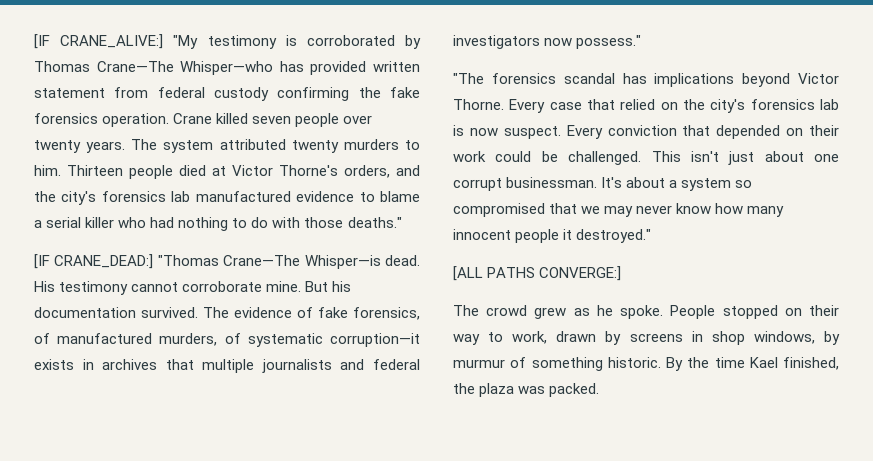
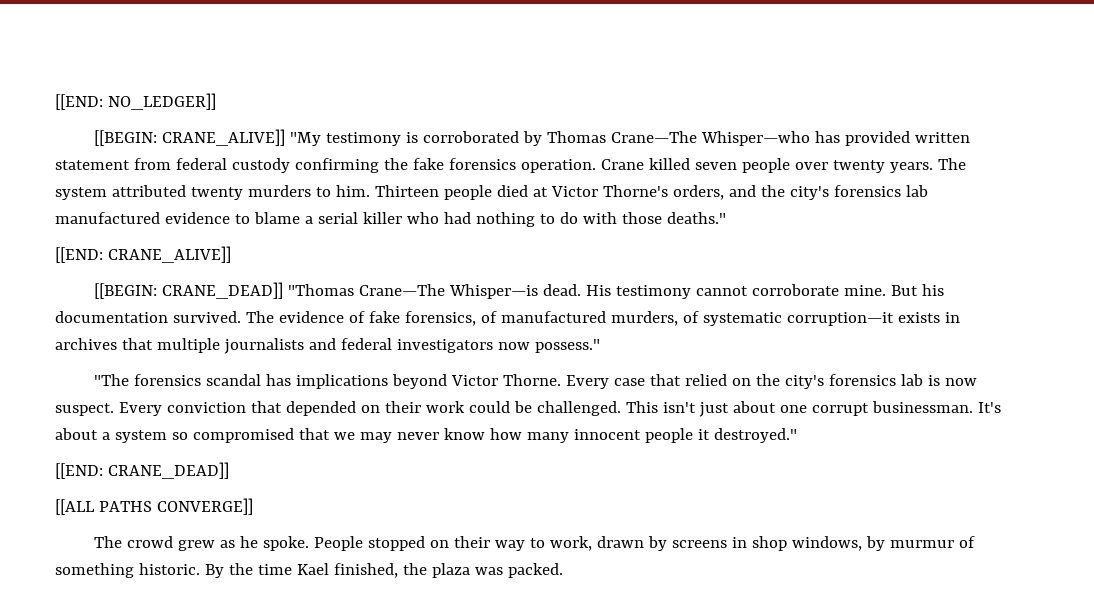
[34,34,164,49] [IF CRANE_ALIVE:] -> [55,93,216,110] [94,129,286,146] [[END: NO_LEDGER]] // [[BEGIN: CRANE_ALIVE]]
[34,254,154,269] [IF CRANE_DEAD:] -> [55,246,231,263] [94,282,284,299] [[END: CRANE_ALIVE]] // [[BEGIN: CRANE_DEAD]]
[453,266,622,281] [ALL PATHS CONVERGE:] -> [55,462,229,479] [55,498,253,515] [[END: CRANE_DEAD]] // [[ALL PATHS CONVERGE]]

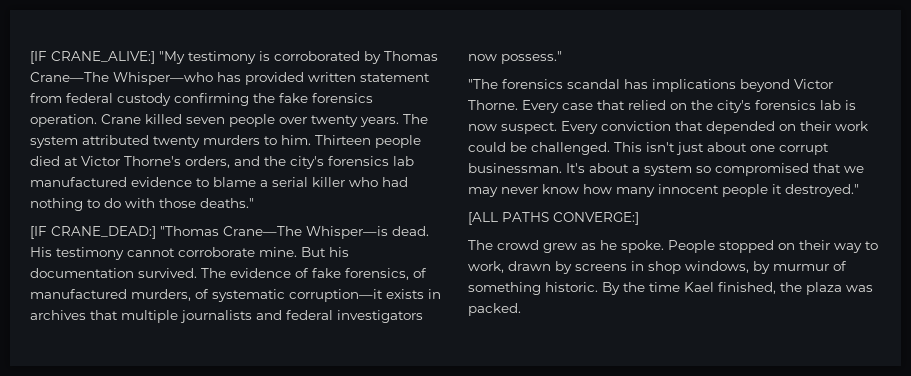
[55,93,216,110] [94,129,286,146] [[END: NO_LEDGER]] // [[BEGIN: CRANE_ALIVE]] -> [30,51,155,64] [IF CRANE_ALIVE:]
[55,246,231,263] [94,282,284,299] [[END: CRANE_ALIVE]] // [[BEGIN: CRANE_DEAD]] -> [30,226,156,239] [IF CRANE_DEAD:]
[55,462,229,479] [55,498,253,515] [[END: CRANE_DEAD]] // [[ALL PATHS CONVERGE]] -> [468,212,639,225] [ALL PATHS CONVERGE:]

